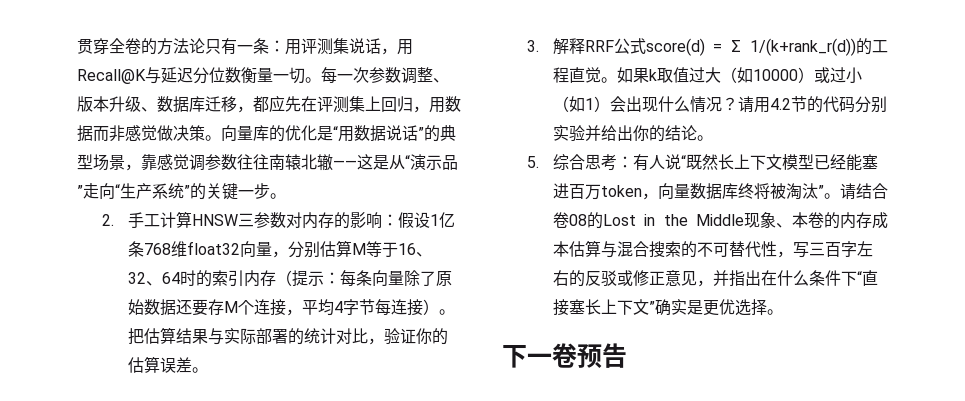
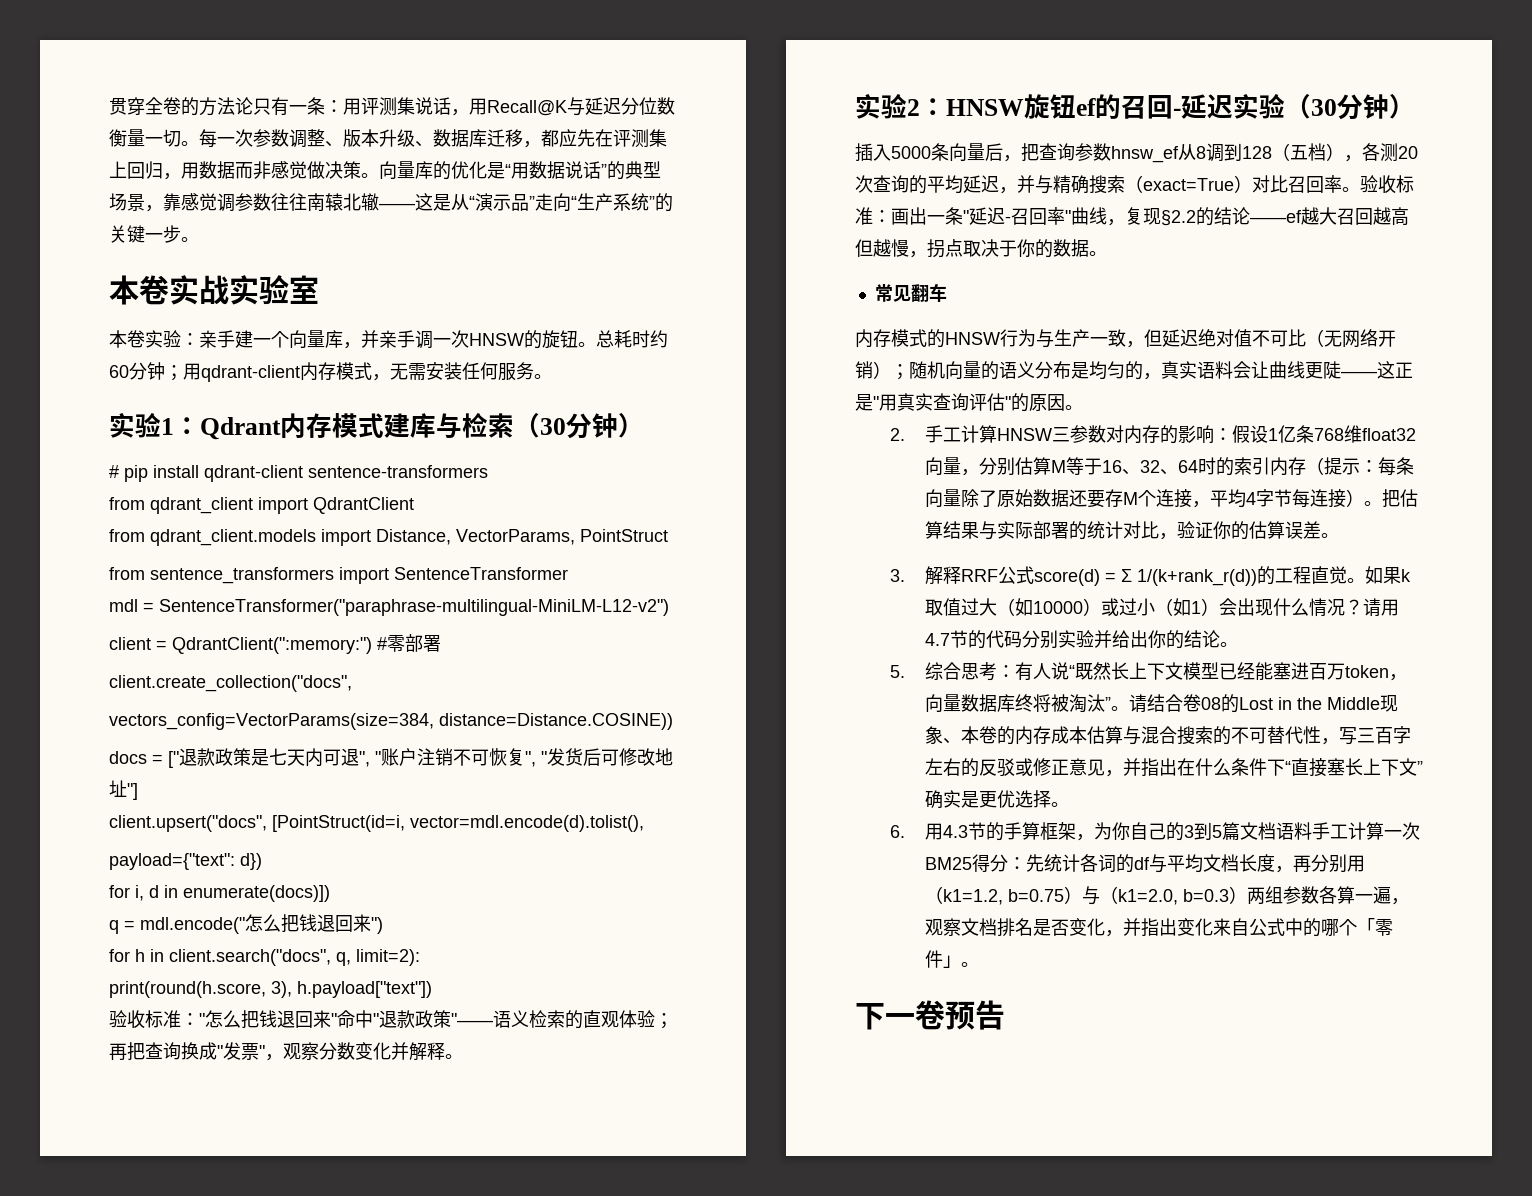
(286, 196) none -> [109,275,319,305] [109,330,668,349] [109,362,552,382] [109,413,644,440] [109,465,488,482] [109,497,414,514] [109,529,668,546] [109,567,568,584] [109,599,669,616] [109,634,441,654] [109,675,352,692] [109,713,673,730] [109,748,673,768] [109,780,138,800] [109,815,644,832] [109,853,262,870] [109,885,330,902] [109,914,383,934] [109,949,420,966] [109,981,432,998] [109,1010,673,1029] [109,1042,463,1061] [855,94,1415,120] [855,143,1418,163] [855,175,1414,194] [855,207,1409,226] [855,239,1107,258] [874,283,947,302] [855,329,1396,348] [855,361,1413,380] [855,393,1083,412] // 本卷实战实验室 // 本卷实验：亲手建一个向量库，并亲手调一次HNSW的旋钮。总耗时约60分钟；用qdrant-client内存模式，无需安装任何服务。 // 实验1：Qdrant内存模式建库与检索（30分钟） // # pip install qdrant-client sentence-transformers // from qdrant_client import QdrantClient // from qdrant_client.models import Distance, VectorParams, PointStruct // from sentence_transformers import SentenceTransformer // mdl = SentenceTransformer("paraphrase-multilingual-MiniLM-L12-v2") // client = QdrantClient(":memory:") #零部署 // client.create_collection("docs", // vectors_config=VectorParams(size=384, distance=Distance.COSINE)) // docs = ["退款政策是七天内可退", "账户注销不可恢复", "发货后可修改地址"] // client.upsert("docs", [PointStruct(id=i, vector=mdl.encode(d).tolist(), // payload={"text": d}) // for i, d in enumerate(docs)]) // q = mdl.encode("怎么把钱退回来") // for h in client.search("docs", q, limit=2): // print(round(h.score, 3), h.payload["text"]) // 验收标准："怎么把钱退回来"命中"退款政策"——语义检索的直观体验；再把查询换成"发票"，观察分数变化并解释。 // 实验2：HNSW旋钮ef的召回-延迟实验（30分钟） // 插入5000条向量后，把查询参数hnsw_ef从8调到128（五档），各测20次查询的平均延迟，并与精确搜索（exact=True）对比召回率。验收标准：画出一条"延迟-召回率"曲线，复现§2.2的结论——ef越大召回越高但越慢，拐点取决于你的数据。 // 常见翻车 // 内存模式的HNSW行为与生产一致，但延迟绝对值不可比（无网络开销）；随机向量的语义分布是均匀的，真实语料会让曲线更陡——这正是"用真实查询评估"的原因。
[769,98,791,110] 4.2 -> [924,633,950,646] 4.7
(783, 312) none -> [889,822,1420,841] [924,854,1365,873] [924,886,1409,905] [924,918,1393,937] [924,950,979,968] // 6.用4.3节的手算框架，为你自己的3到5篇文档语料手工计算一次BM25得分：先统计各词的df与平均文档长度，再分别用（k1=1.2, b=0.75）与（k1=2.0, b=0.3）两组参数各算一遍，观察文档排名是否变化，并指出变化来自公式中的哪个「零件」。

